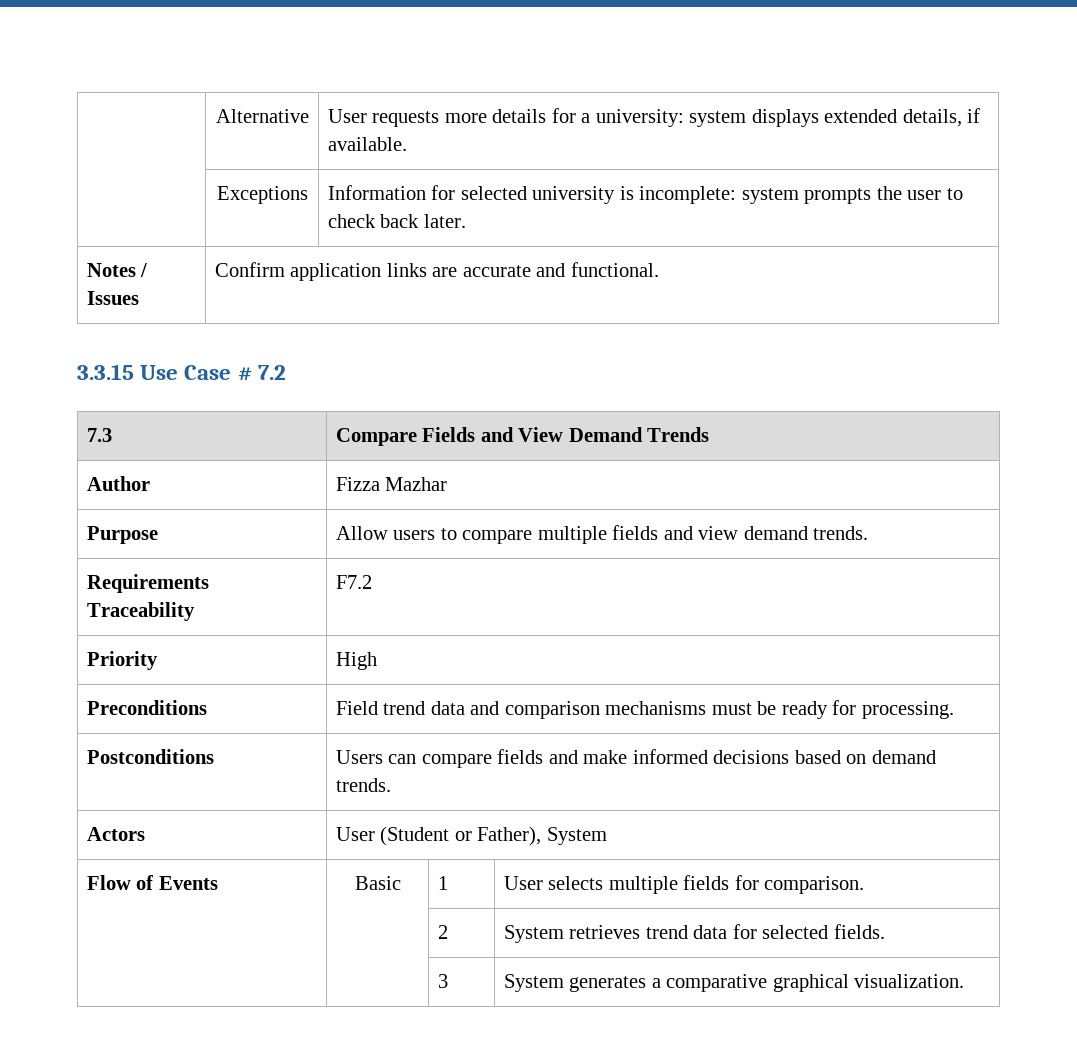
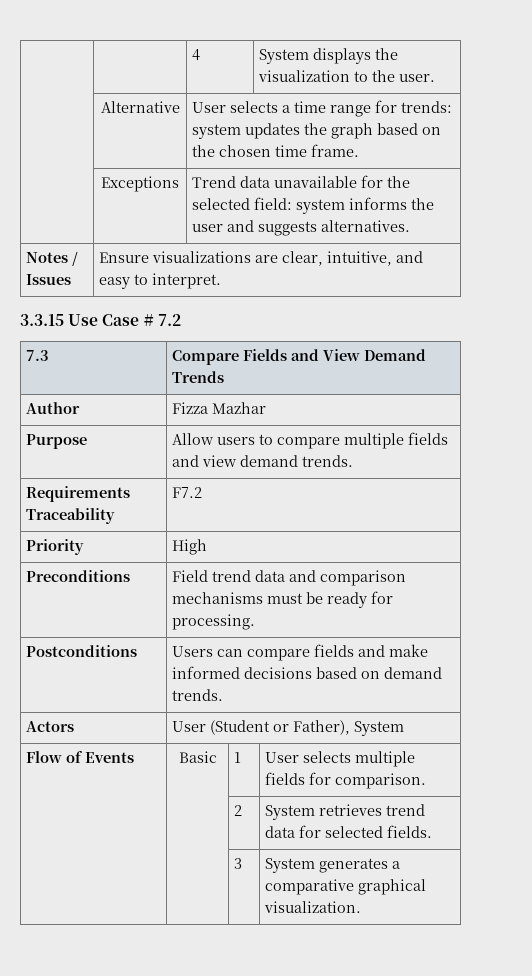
[215,109,309,123] [327,108,981,127] [327,137,407,151] [216,186,308,204] [327,185,963,204] [327,214,466,228] [86,263,148,277] [86,291,139,305] [214,262,659,281] | Alternative | User requests more details for a university: system displays extended details, if available. // | Exceptions | Information for selected university is incomplete: system prompts the user to check back later. // Notes / Issues | Confirm application links are accurate and functional. -> [192,49,201,61] [259,48,399,64] [258,70,436,82] [100,101,180,113] [192,100,453,117] [192,123,442,139] [192,144,360,157] [101,176,179,192] [192,175,411,188] [192,197,435,214] [192,220,411,236] [26,251,79,266] [26,274,72,285] [99,251,424,266] [99,273,222,289] | | 4 | System displays the visualization to the user. // | Alternative | User selects a time range for trends: system updates the graph based on the chosen time frame. // | Exceptions | Trend data unavailable for the selected field: system informs the user and suggests alternatives. // Notes / Issues | Ensure visualizations are clear, intuitive, and easy to interpret.

